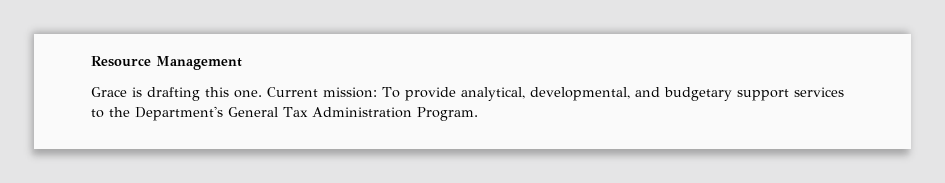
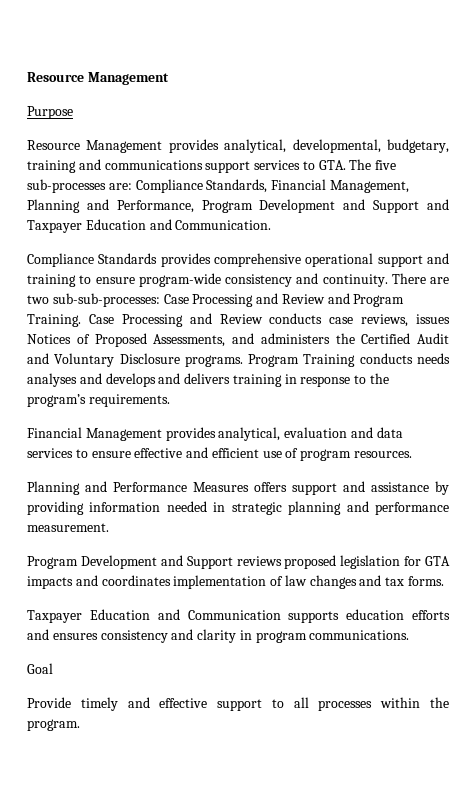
[91,87,844,101] [91,106,478,121] Grace is drafting this one. Current mission: To provide analytical, developmental, and budgetary support services to the Department's General Tax Administration Program. -> [27,106,73,119] [27,139,449,153] [27,159,397,173] [27,179,409,193] [27,199,449,213] [27,219,272,233] [27,253,449,267] [27,273,449,287] [27,293,405,307] [27,313,450,327] [27,333,449,347] [27,353,450,367] [27,373,390,387] [27,394,170,407] [27,427,403,441] [27,447,413,461] [27,481,449,495] [27,501,449,515] [27,523,109,532] [27,555,450,569] [27,575,445,589] [27,609,450,623] [27,629,410,643] [27,663,53,674] [27,697,449,711] [27,719,80,731] Purpose // Resource Management provides analytical, developmental, budgetary, training and communications support services to GTA. The five sub-processes are: Compliance Standards, Financial Management, Planning and Performance, Program Development and Support and Taxpayer Education and Communication. // Compliance Standards provides comprehensive operational support and training to ensure program-wide consistency and continuity. There are two sub-sub-processes: Case Processing and Review and Program Training. Case Processing and Review conducts case reviews, issues Notices of Proposed Assessments, and administers the Certified Audit and Voluntary Disclosure programs. Program Training conducts needs analyses and develops and delivers training in response to the program’s requirements. // Financial Management provides analytical, evaluation and data services to ensure effective and efficient use of program resources. // Planning and Performance Measures offers support and assistance by providing information needed in strategic planning and performance measurement. // Program Development and Support reviews proposed legislation for GTA impacts and coordinates implementation of law changes and tax forms. // Taxpayer Education and Communication supports education efforts and ensures consistency and clarity in program communications. // Goal // Provide timely and effective support to all processes within the program.

